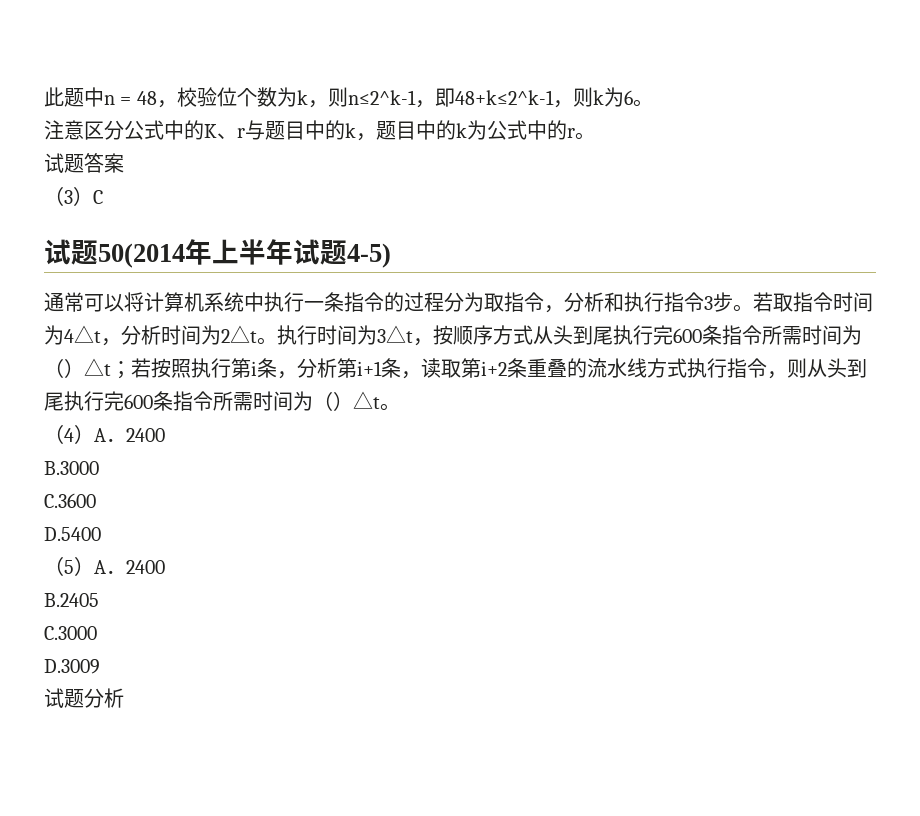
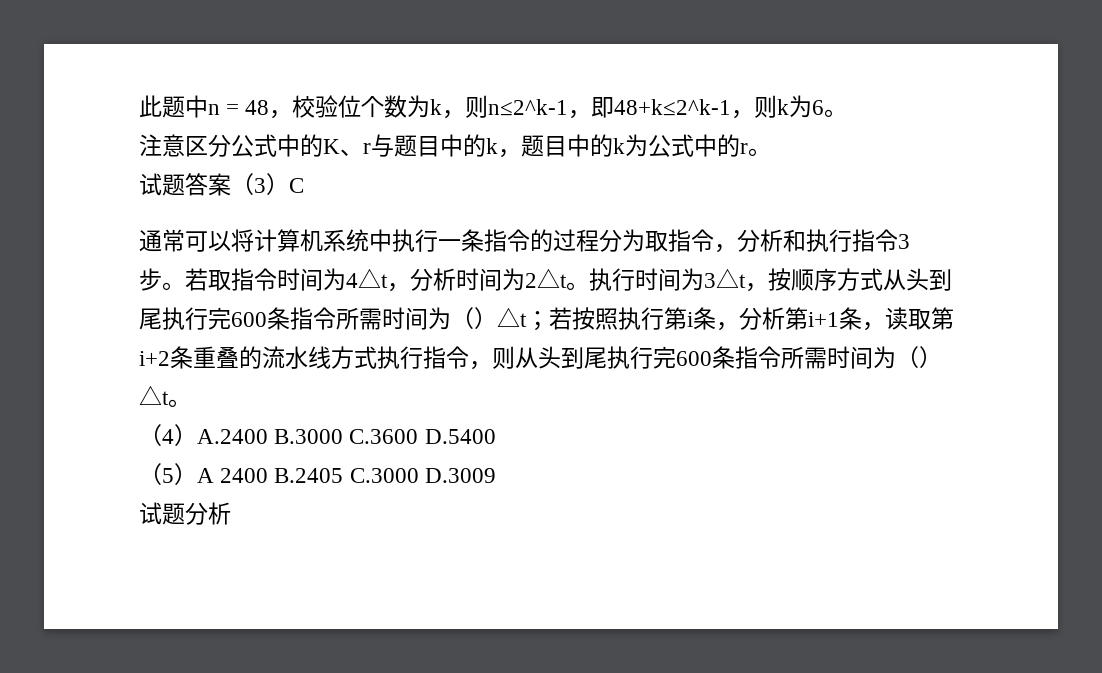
(124, 163) // -> (231, 184) none
[44,239,391,268] // 试题50(2014年上半年试题4-5) -> (304, 185) none
[94,428,165,442] A．2400 // -> [197,429,268,444] A.2400
(99, 468) // -> (344, 436) none
(96, 500) // -> (419, 436) none
[106,560,165,574] ．2400 // -> [220,468,269,483] 2400
(99, 600) // -> (344, 475) none
(97, 633) // -> (419, 475) none

